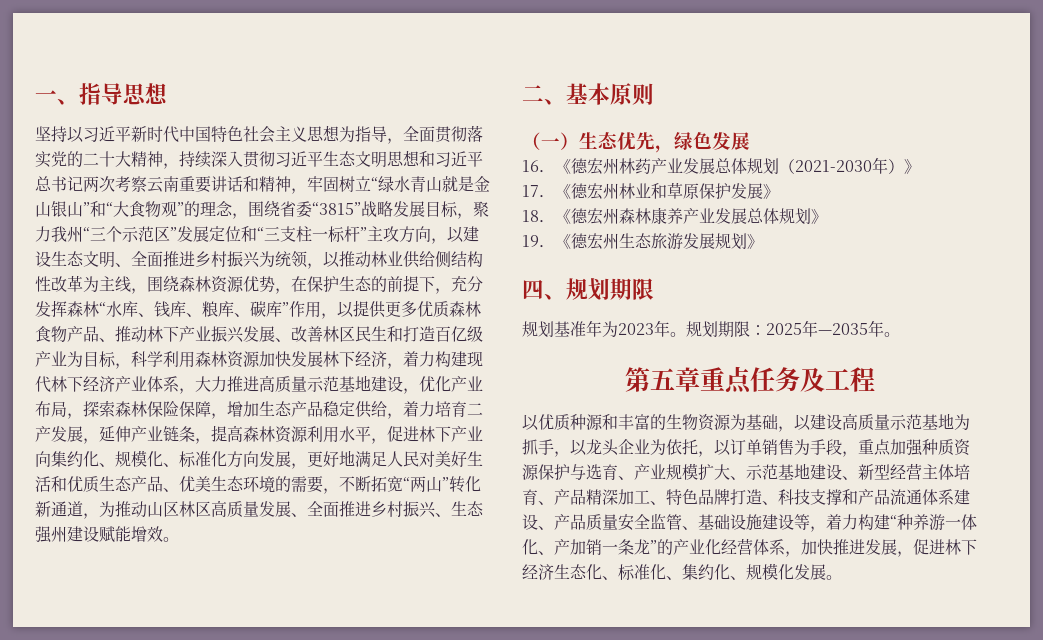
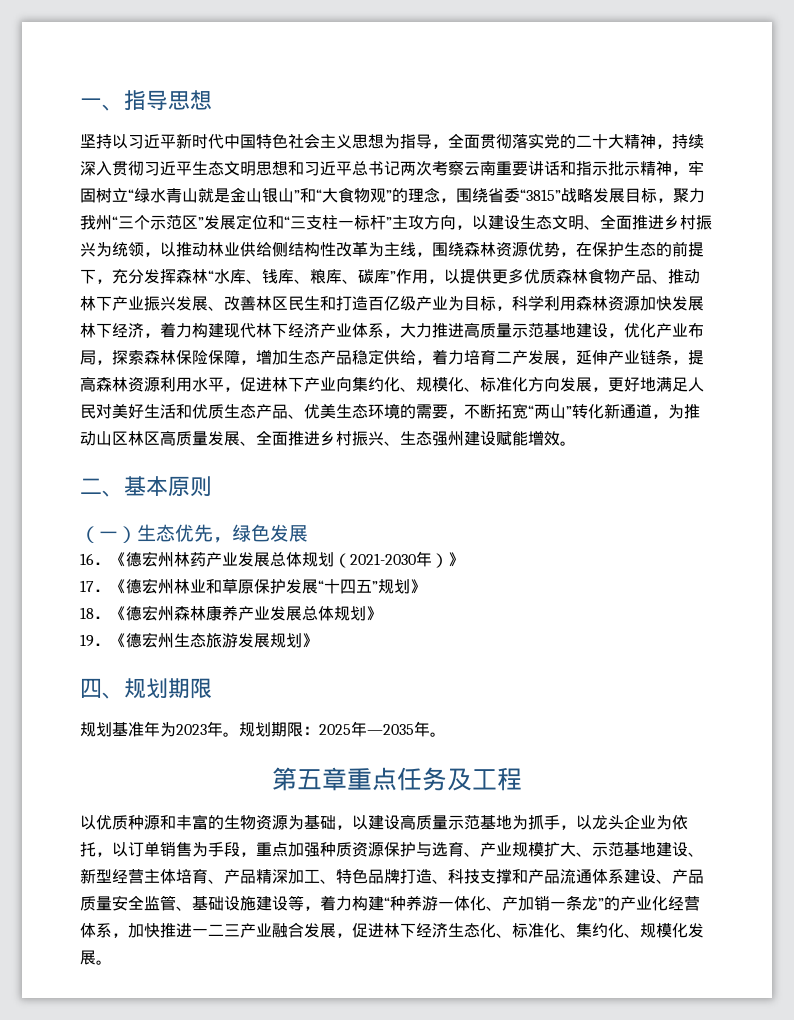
(259, 184) none -> [576,161,640,176] 指示批示
(763, 191) none -> [318,579,410,594] “十四五”规划
(865, 547) none -> [192,922,304,938] 一二三产业融合

